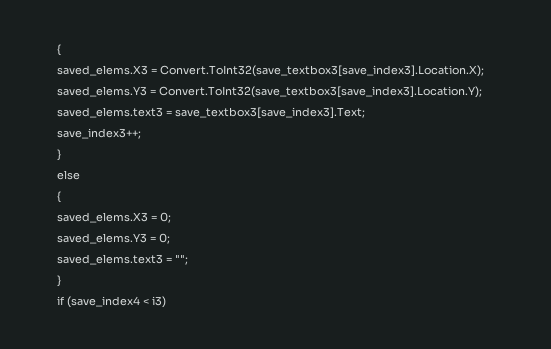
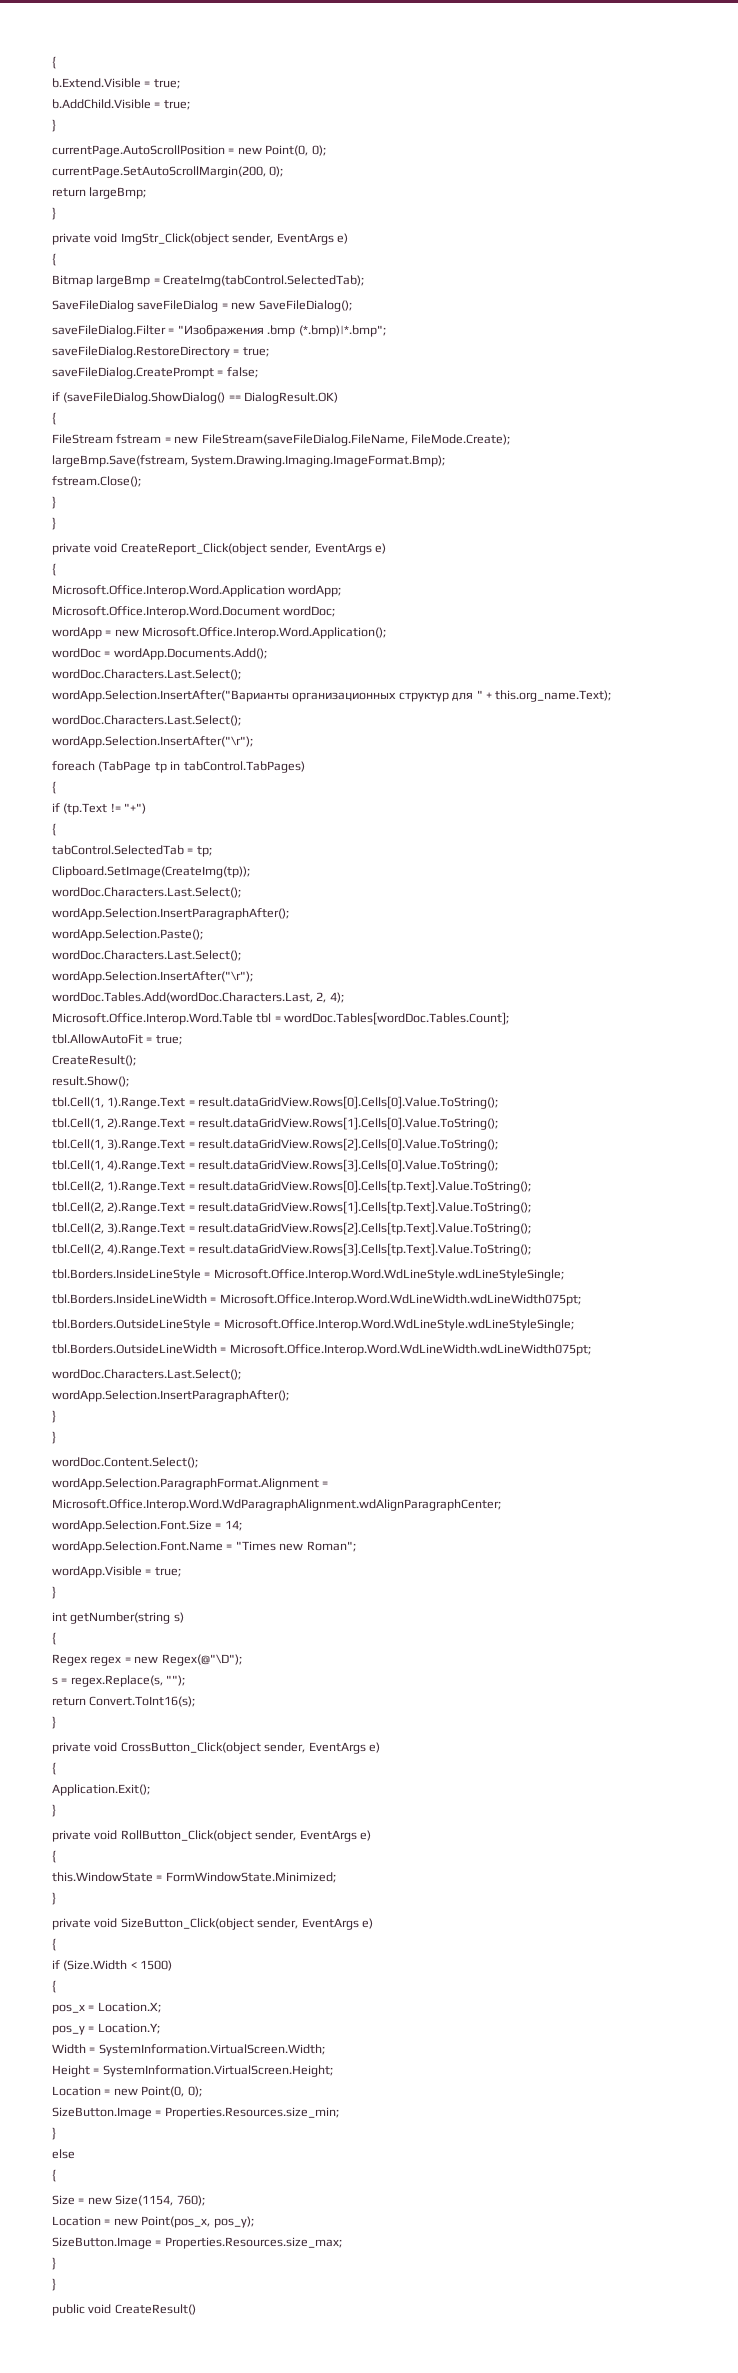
[57,44,61,56] [57,65,484,77] [57,86,482,98] [57,107,365,119] [57,128,141,139] [57,149,61,161] [57,170,80,180] [57,191,61,203] [57,212,171,223] [57,233,170,244] [57,254,188,265] [57,275,61,287] [57,296,166,308] { // saved_elems.X3 = Convert.ToInt32(save_textbox3[save_index3].Location.X); // saved_elems.Y3 = Convert.ToInt32(save_textbox3[save_index3].Location.Y); // saved_elems.text3 = save_textbox3[save_index3].Text; // save_index3++; // } // else // { // saved_elems.X3 = 0; // saved_elems.Y3 = 0; // saved_elems.text3 = ""; // } // if (save_index4 < i3) -> [52,56,56,69] [52,78,180,89] [52,99,190,110] [52,119,56,132] [52,145,326,157] [52,166,284,178] [52,187,147,199] [52,207,56,220] [52,233,348,245] [52,253,56,266] [52,275,365,287] [52,300,352,312] [52,325,386,337] [52,346,269,358] [52,367,258,379] [52,392,339,404] [52,412,56,425] [52,434,510,446] [52,455,446,467] [52,476,141,487] [52,496,56,509] [52,517,56,530] [52,543,386,555] [52,563,56,576] [52,585,342,597] [52,606,336,618] [52,627,387,639] [52,648,267,660] [52,669,241,680] [52,690,612,702] [52,715,241,726] [52,736,253,748] [52,761,305,773] [52,781,56,794] [52,803,147,815] [52,823,56,836] [52,845,212,857] [52,866,250,878] [52,887,241,898] [52,908,289,920] [52,929,203,941] [52,950,241,961] [52,971,253,983] [52,992,344,1003] [52,1012,510,1025] [52,1034,182,1045] [52,1055,136,1066] [52,1076,129,1087] [52,1096,499,1109] [52,1117,499,1130] [52,1138,499,1151] [52,1159,499,1172] [52,1180,532,1193] [52,1201,532,1214] [52,1222,532,1235] [52,1243,532,1256] [52,1269,564,1281] [52,1294,581,1306] [52,1319,574,1331] [52,1344,591,1356] [52,1369,241,1380] [52,1390,289,1402] [52,1410,56,1423] [52,1431,56,1444] [52,1457,198,1468] [52,1478,329,1490] [52,1499,501,1511] [52,1520,242,1532] [52,1541,356,1553] [52,1566,181,1578] [52,1586,56,1599] [52,1612,184,1624] [52,1632,56,1645] [52,1654,242,1666] [52,1675,186,1687] [52,1696,196,1707] [52,1716,56,1729] [52,1742,380,1754] [52,1762,56,1775] [52,1784,150,1796] [52,1804,56,1817] [52,1830,371,1842] [52,1850,56,1863] [52,1872,336,1883] [52,1892,56,1905] [52,1918,373,1930] [52,1938,56,1951] [52,1960,173,1971] [52,1980,56,1993] [52,2002,161,2014] [52,2023,160,2035] [52,2044,325,2056] [52,2065,333,2077] [52,2086,202,2097] [52,2107,339,2119] [52,2127,56,2140] [52,2149,75,2159] [52,2169,56,2182] [52,2195,205,2206] [52,2216,254,2228] [52,2237,342,2249] [52,2257,56,2270] [52,2278,56,2291] [52,2304,196,2316] { // b.Extend.Visible = true; // b.AddChild.Visible = true; // } // currentPage.AutoScrollPosition = new Point(0, 0); // currentPage.SetAutoScrollMargin(200, 0); // return largeBmp; // } // private void ImgStr_Click(object sender, EventArgs e) // { // Bitmap largeBmp = CreateImg(tabControl.SelectedTab); // SaveFileDialog saveFileDialog = new SaveFileDialog(); // saveFileDialog.Filter = "Изображения .bmp (*.bmp)|*.bmp"; // saveFileDialog.RestoreDirectory = true; // saveFileDialog.CreatePrompt = false; // if (saveFileDialog.ShowDialog() == DialogResult.OK) // { // FileStream fstream = new FileStream(saveFileDialog.FileName, FileMode.Create); // largeBmp.Save(fstream, System.Drawing.Imaging.ImageFormat.Bmp); // fstream.Close(); // } // } // private void CreateReport_Click(object sender, EventArgs e) // { // Microsoft.Office.Interop.Word.Application wordApp; // Microsoft.Office.Interop.Word.Document wordDoc; // wordApp = new Microsoft.Office.Interop.Word.Application(); // wordDoc = wordApp.Documents.Add(); // wordDoc.Characters.Last.Select(); // wordApp.Selection.InsertAfter("Варианты организационных структур для " + this.org_name.Text); // wordDoc.Characters.Last.Select(); // wordApp.Selection.InsertAfter("\r"); // foreach (TabPage tp in tabControl.TabPages) // { // if (tp.Text != "+") // { // tabControl.SelectedTab = tp; // Clipboard.SetImage(CreateImg(tp)); // wordDoc.Characters.Last.Select(); // wordApp.Selection.InsertParagraphAfter(); // wordApp.Selection.Paste(); // wordDoc.Characters.Last.Select(); // wordApp.Selection.InsertAfter("\r"); // wordDoc.Tables.Add(wordDoc.Characters.Last, 2, 4); // Microsoft.Office.Interop.Word.Table tbl = wordDoc.Tables[wordDoc.Tables.Count]; // tbl.AllowAutoFit = true; // CreateResult(); // result.Show(); // tbl.Cell(1, 1).Range.Text = result.dataGridView.Rows[0].Cells[0].Value.ToString(); // tbl.Cell(1, 2).Range.Text = result.dataGridView.Rows[1].Cells[0].Value.ToString(); // tbl.Cell(1, 3).Range.Text = result.dataGridView.Rows[2].Cells[0].Value.ToString(); // tbl.Cell(1, 4).Range.Text = result.dataGridView.Rows[3].Cells[0].Value.ToString(); // tbl.Cell(2, 1).Range.Text = result.dataGridView.Rows[0].Cells[tp.Text].Value.ToString(); // tbl.Cell(2, 2).Range.Text = result.dataGridView.Rows[1].Cells[tp.Text].Value.ToString(); // tbl.Cell(2, 3).Range.Text = result.dataGridView.Rows[2].Cells[tp.Text].Value.ToString(); // tbl.Cell(2, 4).Range.Text = result.dataGridView.Rows[3].Cells[tp.Text].Value.ToString(); // tbl.Borders.InsideLineStyle = Microsoft.Office.Interop.Word.WdLineStyle.wdLineStyleSingle; // tbl.Borders.InsideLineWidth = Microsoft.Office.Interop.Word.WdLineWidth.wdLineWidth075pt; // tbl.Borders.OutsideLineStyle = Microsoft.Office.Interop.Word.WdLineStyle.wdLineStyleSingle; // tbl.Borders.OutsideLineWidth = Microsoft.Office.Interop.Word.WdLineWidth.wdLineWidth075pt; // wordDoc.Characters.Last.Select(); // wordApp.Selection.InsertParagraphAfter(); // } // } // wordDoc.Content.Select(); // wordApp.Selection.ParagraphFormat.Alignment = Microsoft.Office.Interop.Word.WdParagraphAlignment.wdAlignParagraphCenter; // wordApp.Selection.Font.Size = 14; // wordApp.Selection.Font.Name = "Times new Roman"; // wordApp.Visible = true; // } // int getNumber(string s) // { // Regex regex = new Regex(@"\D"); // s = regex.Replace(s, ""); // return Convert.ToInt16(s); // } // private void CrossButton_Click(object sender, EventArgs e) // { // Application.Exit(); // } // private void RollButton_Click(object sender, EventArgs e) // { // this.WindowState = FormWindowState.Minimized; // } // private void SizeButton_Click(object sender, EventArgs e) // { // if (Size.Width < 1500) // { // pos_x = Location.X; // pos_y = Location.Y; // Width = SystemInformation.VirtualScreen.Width; // Height = SystemInformation.VirtualScreen.Height; // Location = new Point(0, 0); // SizeButton.Image = Properties.Resources.size_min; // } // else // { // Size = new Size(1154, 760); // Location = new Point(pos_x, pos_y); // SizeButton.Image = Properties.Resources.size_max; // } // } // public void CreateResult()

